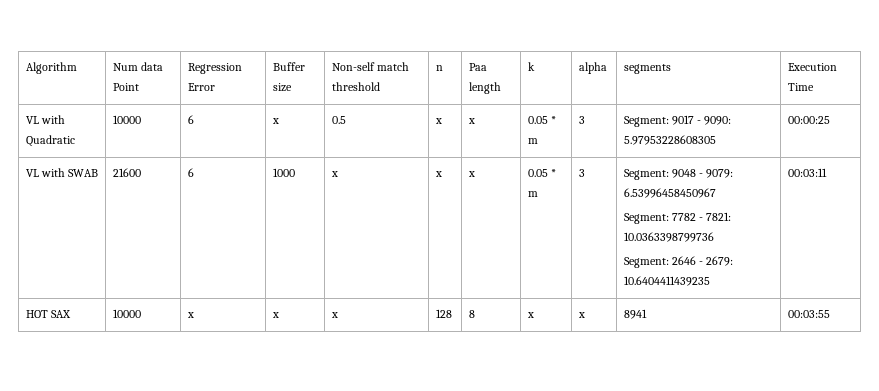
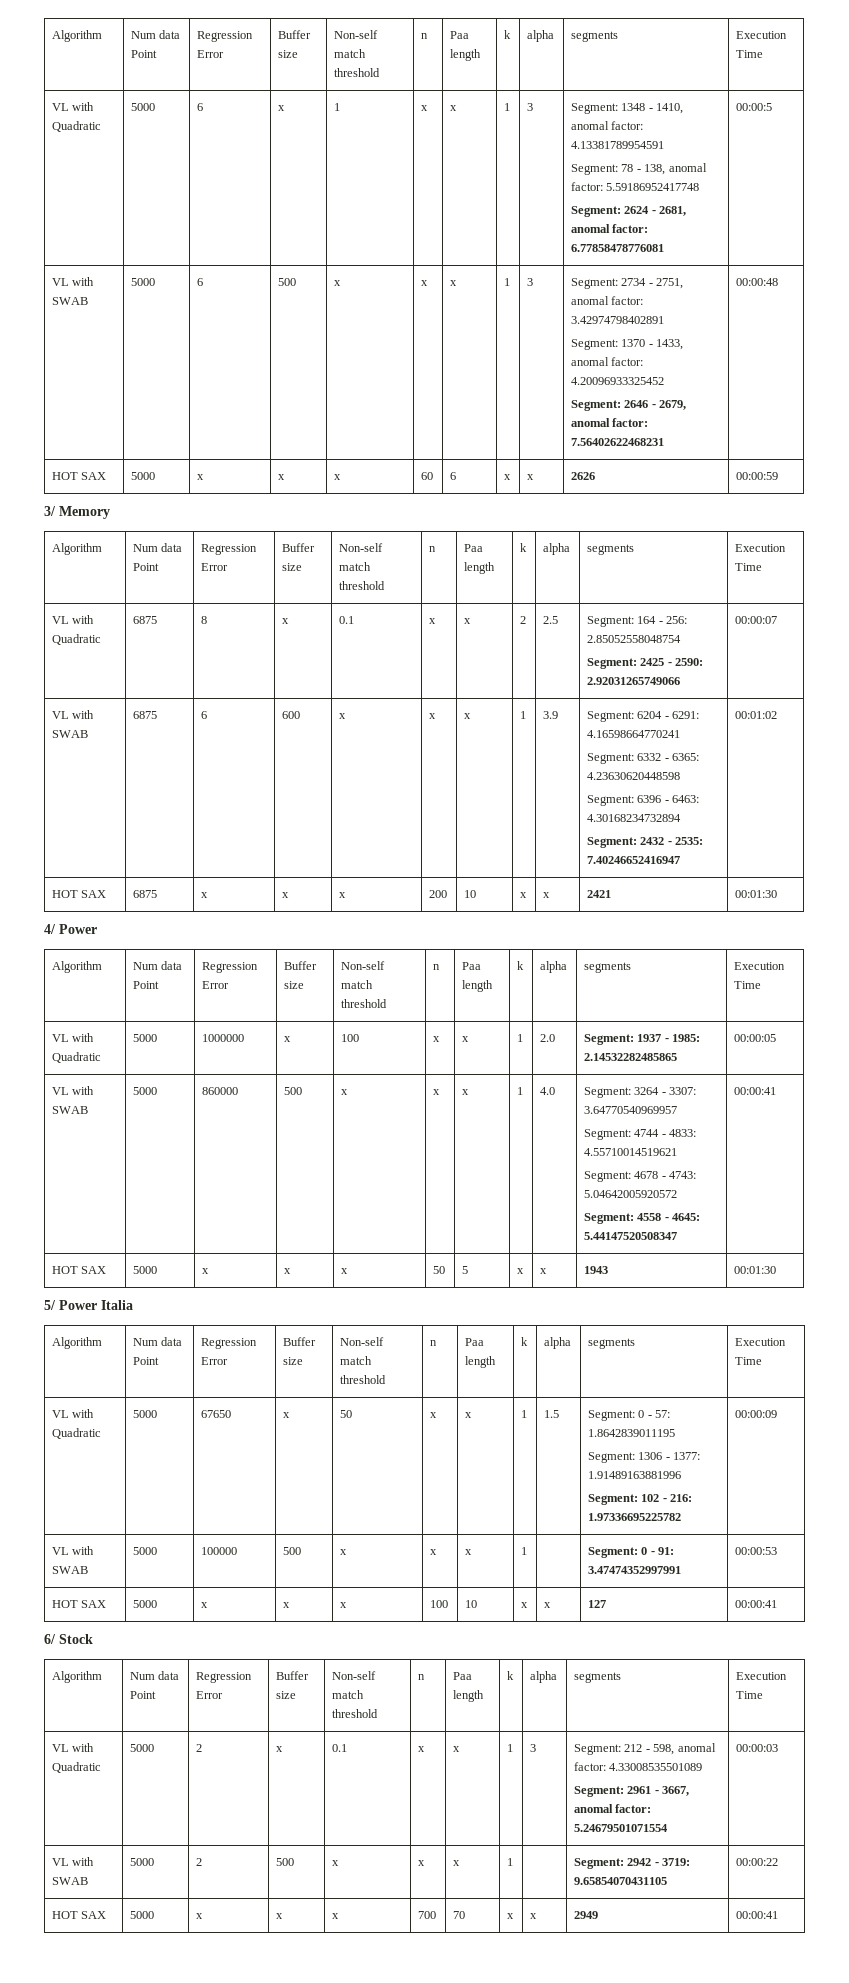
[112,115,141,124] [187,115,194,124] [271,118,279,124] [331,116,346,124] [434,118,442,124] [467,118,475,124] [527,116,556,124] [527,138,538,144] [578,116,585,124] [623,115,732,127] [623,135,716,145] [787,116,830,124] [25,168,98,177] [112,168,141,177] [187,168,194,177] [272,168,295,177] [330,171,338,177] [434,171,442,177] [467,171,475,177] [527,169,556,177] [527,191,538,197] [578,169,585,177] [623,169,734,180] [623,188,716,198] [623,212,732,224] [623,232,714,242] [623,256,734,268] [623,276,710,286] [787,168,827,177] [25,310,71,318] [112,309,141,318] [186,312,194,318] [271,312,279,318] [330,312,338,318] [435,309,452,318] 10000 | 6 | x | 0.5 | x | x | 0.05 * m | 3 | Segment: 9017 - 9090: 5.97953228608305 | 00:00:25 // VL with SWAB | 21600 | 6 | 1000 | x | x | x | 0.05 * m | 3 | Segment: 9048 - 9079: 6.53996458450967 // Segment: 7782 - 7821: 10.0363398799736 // Segment: 2646 - 2679: 10.6404411439235 | 00:03:11 // HOT SAX | 10000 | x | x | x | 128 -> [130,103,155,111] [196,103,203,111] [277,105,285,111] [333,103,340,111] [420,105,428,111] [449,105,457,111] [503,103,510,111] [526,103,533,111] [570,103,684,114] [570,121,644,130] [570,141,664,149] [570,163,707,175] [570,182,700,191] [570,206,687,217] [570,224,649,233] [570,244,664,252] [735,103,772,111] [51,277,95,286] [51,297,88,305] [130,278,155,286] [196,278,203,286] [277,278,296,286] [333,280,341,286] [420,280,428,286] [449,280,457,286] [503,278,510,286] [526,278,533,286] [570,278,684,289] [570,296,644,305] [570,316,664,324] [570,339,684,350] [570,357,644,366] [570,377,664,385] [570,400,687,411] [570,418,649,427] [570,438,664,446] [735,278,778,286] [51,472,107,480] [130,472,155,480] [196,474,204,480] [277,474,285,480] [333,474,341,480] [420,472,433,480] [449,472,456,480] [503,474,511,480] [526,474,534,480] [570,472,595,480] [735,472,778,480] [44,506,110,519] [51,543,102,555] [132,543,183,552] [132,563,159,571] [200,544,257,555] [200,563,228,571] [281,543,315,552] [281,563,302,571] [338,543,383,552] [338,562,371,571] [338,581,385,590] [428,546,436,552] [463,544,483,552] [463,562,495,574] [519,543,527,552] [542,543,570,555] [586,544,634,555] [734,544,786,552] [734,563,762,571] [51,615,95,624] [51,634,101,645] [132,616,157,624] 5000 | 6 | x | 1 | x | x | 1 | 3 | Segment: 1348 - 1410, anomal factor: 4.13381789954591 // Segment: 78 - 138, anomal factor: 5.59186952417748 // Segment: 2624 - 2681, anomal factor: 6.77858478776081 | 00:00:5 // VL with SWAB | 5000 | 6 | 500 | x | x | x | 1 | 3 | Segment: 2734 - 2751, anomal factor: 3.42974798402891 // Segment: 1370 - 1433, anomal factor: 4.20096933325452 // Segment: 2646 - 2679, anomal factor: 7.56402622468231 | 00:00:48 // HOT SAX | 5000 | x | x | x | 60 | 6 | x | x | 2626 | 00:00:59 // 3/ Memory // Algorithm | Num data Point | Regression Error | Buffer size | Non-self match threshold | n | Paa length | k | alpha | segments | Execution Time // VL with Quadratic | 6875
[577,312,585,318] [623,309,647,319] [787,310,830,318] | x | 8941 | 00:03:55 -> [338,616,354,624] [428,618,436,624] [463,618,471,624] [519,616,526,624] [542,616,558,624] [586,616,688,627] [586,635,681,643] [586,658,704,669] [586,677,680,685] [734,616,777,624] [51,710,95,719] [51,730,88,738] [132,711,157,719] [200,711,207,719] [281,711,300,719] [338,713,346,719] [428,713,436,719] [463,713,471,719] [519,711,526,719] [542,711,558,719] [586,711,700,722] [586,730,680,738] [586,753,700,764] [586,772,680,780] [586,795,700,806] [586,814,681,822] [586,837,704,848] [586,856,680,864] [734,711,777,719] [51,890,107,898] [132,890,157,898] [200,892,208,898] [281,892,289,898] [338,892,346,898] [428,890,447,898] [463,890,476,898] [519,892,527,898] [542,892,550,898] [586,890,611,898] [734,890,777,898] [44,924,97,934] [51,961,102,973] [132,961,183,970] [132,981,159,989] [201,962,258,973] [201,981,229,989] [283,961,317,970] [283,981,304,989] [340,961,385,970] [340,980,373,989] [340,999,387,1008] [432,964,440,970] [461,962,481,970] [461,980,493,992] [516,961,524,970] [539,961,567,973] [583,962,631,973] [733,962,785,970] [733,981,761,989] [51,1033,95,1042] [51,1052,101,1063] [132,1034,157,1042] [201,1034,244,1042] [283,1036,291,1042] [340,1034,359,1042] [432,1036,440,1042] [461,1036,469,1042] [516,1034,523,1042] [539,1034,555,1042] [583,1034,701,1045] [583,1053,677,1061] [733,1034,776,1042] [51,1086,95,1095] [51,1106,88,1114] [132,1087,157,1095] [201,1087,238,1095] [283,1087,302,1095] [340,1089,348,1095] [432,1089,440,1095] [461,1089,469,1095] [516,1087,523,1095] [539,1087,555,1095] [583,1087,697,1098] [583,1106,677,1114] [583,1129,697,1140] [583,1148,677,1156] [583,1171,697,1182] [583,1190,677,1198] [583,1213,701,1224] [583,1232,677,1240] [733,1087,776,1095] [51,1266,107,1274] [132,1266,157,1274] [201,1268,209,1274] [283,1268,291,1274] [340,1268,348,1274] [432,1266,445,1274] [461,1266,468,1274] [516,1268,524,1274] [539,1268,547,1274] [583,1266,608,1274] [733,1266,776,1274] [44,1300,133,1310] [51,1337,102,1349] [132,1337,183,1346] [132,1357,159,1365] [200,1338,257,1349] [200,1357,228,1365] [282,1337,316,1346] [282,1357,303,1365] [339,1337,384,1346] [339,1356,372,1365] [339,1375,386,1384] [429,1340,437,1346] [464,1338,484,1346] [464,1356,496,1368] [520,1337,528,1346] [543,1337,571,1349] [587,1338,635,1349] [734,1338,786,1346] [734,1357,762,1365] [51,1409,95,1418] [51,1428,101,1439] [132,1410,157,1418] [200,1410,231,1418] [282,1412,290,1418] [339,1410,352,1418] [429,1412,437,1418] [464,1412,472,1418] [520,1410,527,1418] [543,1410,559,1418] [587,1410,671,1421] [587,1429,675,1437] [587,1452,701,1463] [587,1471,681,1479] [587,1494,693,1505] [587,1513,681,1521] [734,1410,777,1418] [51,1546,95,1555] [51,1566,88,1574] [132,1547,157,1555] [200,1547,237,1555] [282,1547,301,1555] [339,1549,347,1555] [429,1549,437,1555] [464,1549,472,1555] [520,1547,527,1555] [587,1547,675,1558] [587,1566,681,1574] [734,1547,777,1555] [51,1600,107,1608] [132,1600,157,1608] [200,1602,208,1608] [282,1602,290,1608] [339,1602,347,1608] [429,1600,448,1608] [464,1600,477,1608] [520,1602,528,1608] [543,1602,551,1608] [587,1600,606,1608] [734,1600,777,1608] [44,1634,93,1644] [51,1671,102,1683] [129,1671,180,1680] [129,1691,156,1699] [195,1672,252,1683] [195,1691,223,1699] [275,1671,309,1680] [275,1691,296,1699] [331,1671,376,1680] [331,1690,364,1699] [331,1709,378,1718] [417,1674,425,1680] [452,1672,472,1680] [452,1690,484,1702] [506,1671,514,1680] [529,1671,557,1683] [573,1672,621,1683] [735,1672,787,1680] [735,1691,763,1699] [51,1743,95,1752] [51,1762,101,1773] [129,1744,154,1752] [195,1744,202,1752] [275,1746,283,1752] [331,1744,347,1752] [417,1746,425,1752] [452,1746,460,1752] [506,1744,513,1752] [529,1744,536,1752] [573,1743,716,1755] [573,1762,703,1771] [573,1786,690,1797] [573,1804,652,1813] [573,1824,668,1832] [735,1744,778,1752] [51,1857,95,1866] [51,1877,88,1885] [129,1858,154,1866] [195,1858,202,1866] [275,1858,294,1866] [331,1860,339,1866] [417,1860,425,1866] [452,1860,460,1866] [506,1858,513,1866] [573,1858,691,1869] [573,1877,667,1885] [735,1858,778,1866] [51,1911,107,1919] [129,1911,154,1919] [195,1913,203,1919] [275,1913,283,1919] [331,1913,339,1919] [417,1911,436,1919] [452,1911,465,1919] [506,1913,514,1919] [529,1913,537,1919] [573,1911,598,1919] [735,1911,778,1919] | 0.1 | x | x | 2 | 2.5 | Segment: 164 - 256: 2.85052558048754 // Segment: 2425 - 2590: 2.92031265749066 | 00:00:07 // VL with SWAB | 6875 | 6 | 600 | x | x | x | 1 | 3.9 | Segment: 6204 - 6291: 4.16598664770241 // Segment: 6332 - 6365: 4.23630620448598 // Segment: 6396 - 6463: 4.30168234732894 // Segment: 2432 - 2535: 7.40246652416947 | 00:01:02 // HOT SAX | 6875 | x | x | x | 200 | 10 | x | x | 2421 | 00:01:30 // 4/ Power // Algorithm | Num data Point | Regression Error | Buffer size | Non-self match threshold | n | Paa length | k | alpha | segments | Execution Time // VL with Quadratic | 5000 | 1000000 | x | 100 | x | x | 1 | 2.0 | Segment: 1937 - 1985: 2.14532282485865 | 00:00:05 // VL with SWAB | 5000 | 860000 | 500 | x | x | x | 1 | 4.0 | Segment: 3264 - 3307: 3.64770540969957 // Segment: 4744 - 4833: 4.55710014519621 // Segment: 4678 - 4743: 5.04642005920572 // Segment: 4558 - 4645: 5.44147520508347 | 00:00:41 // HOT SAX | 5000 | x | x | x | 50 | 5 | x | x | 1943 | 00:01:30 // 5/ Power Italia // Algorithm | Num data Point | Regression Error | Buffer size | Non-self match threshold | n | Paa length | k | alpha | segments | Execution Time // VL with Quadratic | 5000 | 67650 | x | 50 | x | x | 1 | 1.5 | Segment: 0 - 57: 1.8642839011195 // Segment: 1306 - 1377: 1.91489163881996 // Segment: 102 - 216: 1.97336695225782 | 00:00:09 // VL with SWAB | 5000 | 100000 | 500 | x | x | x | 1 | | Segment: 0 - 91: 3.47474352997991 | 00:00:53 // HOT SAX | 5000 | x | x | x | 100 | 10 | x | x | 127 | 00:00:41 // 6/ Stock // Algorithm | Num data Point | Regression Error | Buffer size | Non-self match threshold | n | Paa length | k | alpha | segments | Execution Time // VL with Quadratic | 5000 | 2 | x | 0.1 | x | x | 1 | 3 | Segment: 212 - 598, anomal factor: 4.33008535501089 // Segment: 2961 - 3667, anomal factor: 5.24679501071554 | 00:00:03 // VL with SWAB | 5000 | 2 | 500 | x | x | x | 1 | | Segment: 2942 - 3719: 9.65854070431105 | 00:00:22 // HOT SAX | 5000 | x | x | x | 700 | 70 | x | x | 2949 | 00:00:41

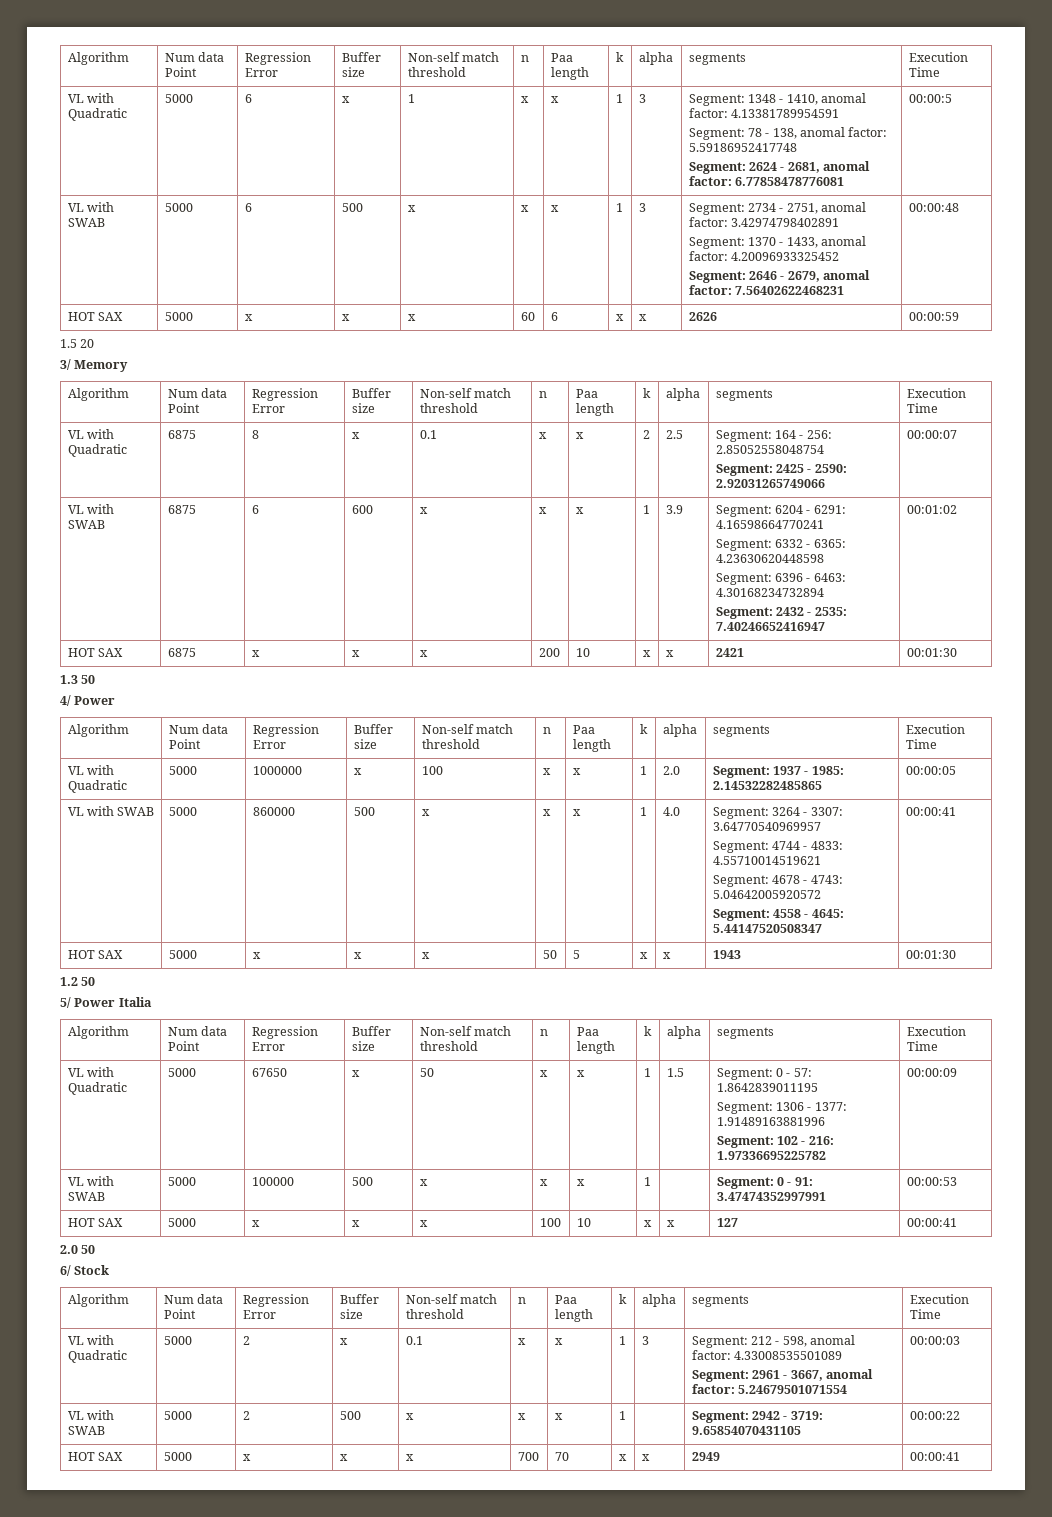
(778, 476) none -> [60,339,95,348] // 1.5 20
(777, 894) none -> [60,675,96,684] // 1.3 50
(776, 1270) none -> [60,977,96,986] // 1.2 50
(777, 1604) none -> [60,1245,96,1254] // 2.0 50

